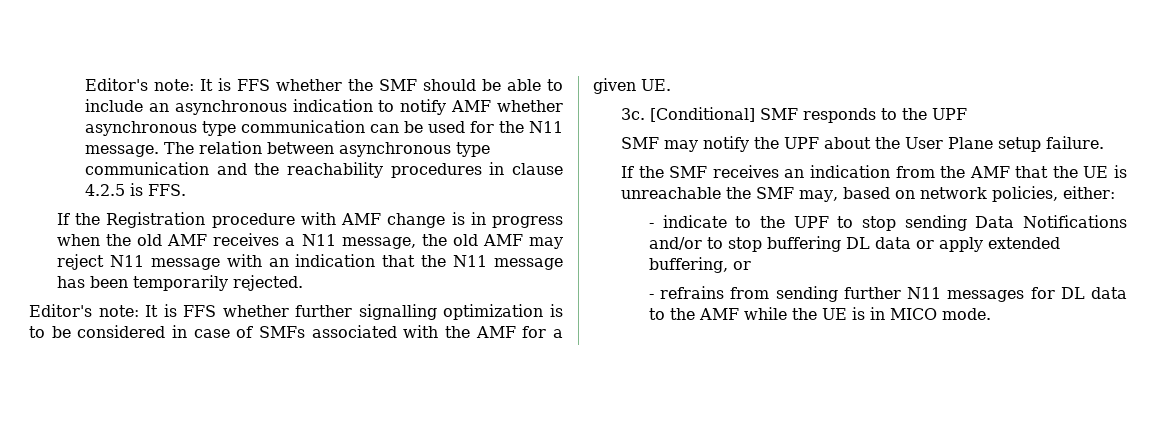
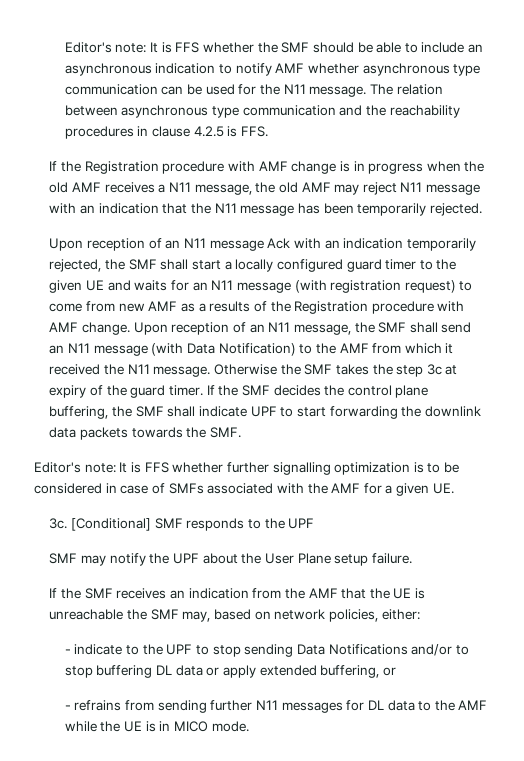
(303, 283) none -> [49,238,476,251] [49,259,457,272] [49,280,473,293] [49,301,465,314] [49,322,472,335] [49,343,454,356] [49,364,458,377] [49,385,429,398] [49,406,481,419] [49,427,241,440] // Upon reception of an N11 message Ack with an indication temporarily rejected, the SMF shall start a locally configured guard timer to the given UE and waits for an N11 message (with registration request) to come from new AMF as a results of the Registration procedure with AMF change. Upon reception of an N11 message, the SMF shall send an N11 message (with Data Notification) to the AMF from which it received the N11 message. Otherwise the SMF takes the step 3c at expiry of the guard timer. If the SMF decides the control plane buffering, the SMF shall indicate UPF to start forwarding the downlink data packets towards the SMF.

